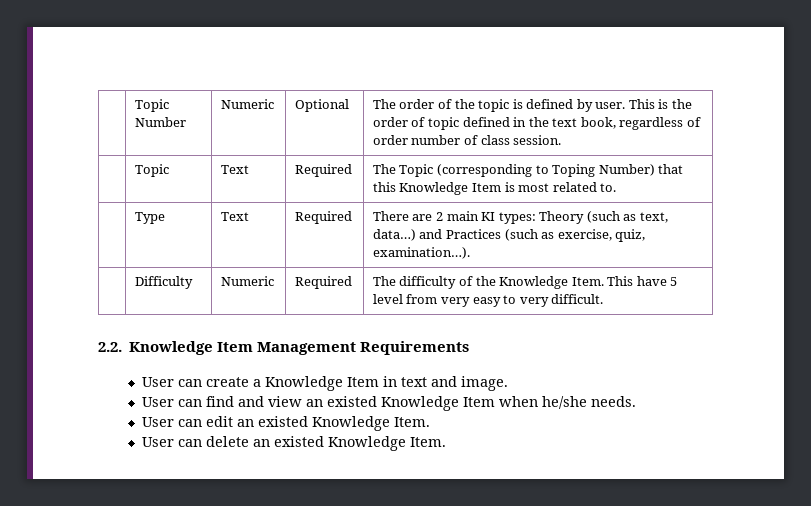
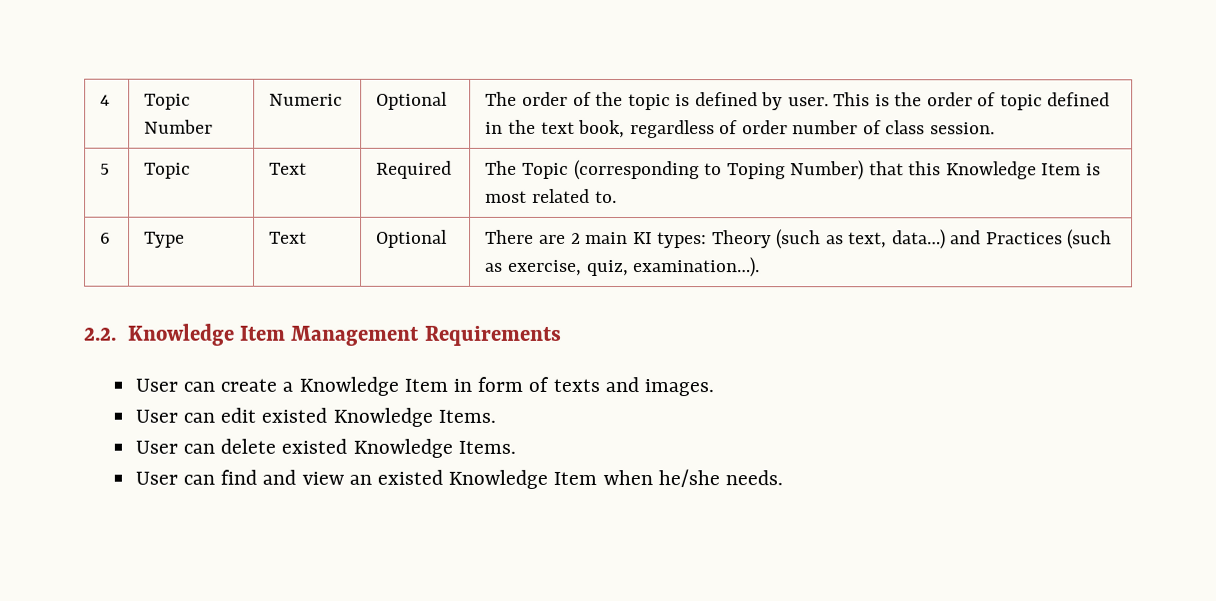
(134, 105) none -> [100,94,111,106] 4
(562, 140) none -> [100,163,111,175] 5
(617, 187) none -> [100,232,112,244] 6
[294,211,352,224] Required -> [376,229,449,248] Optional
[134,276,193,289] [220,276,274,286] [294,276,352,289] [372,276,678,289] [372,294,604,307] // | Difficulty | Numeric | Required | The difficulty of the Knowledge Item. This have 5 level from very easy to very difficult. -> (761, 267) none
[401,376,509,391] text and image. -> [477,376,714,397] [134,407,496,427] [134,438,516,458] form of texts and images. // User can edit existed Knowledge Items. // User can delete existed Knowledge Items.
[142,416,431,431] [142,436,447,451] // User can edit an existed Knowledge Item. // User can delete an existed Knowledge Item. -> (783, 478) none

